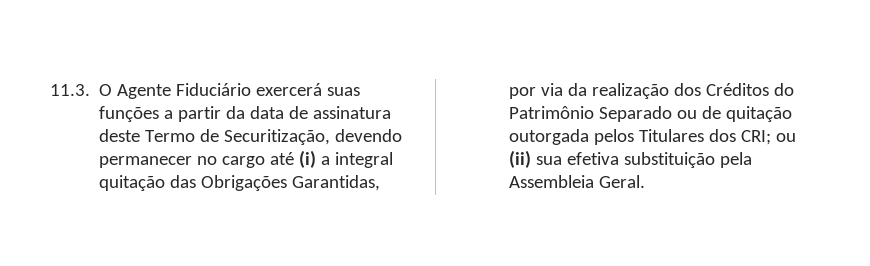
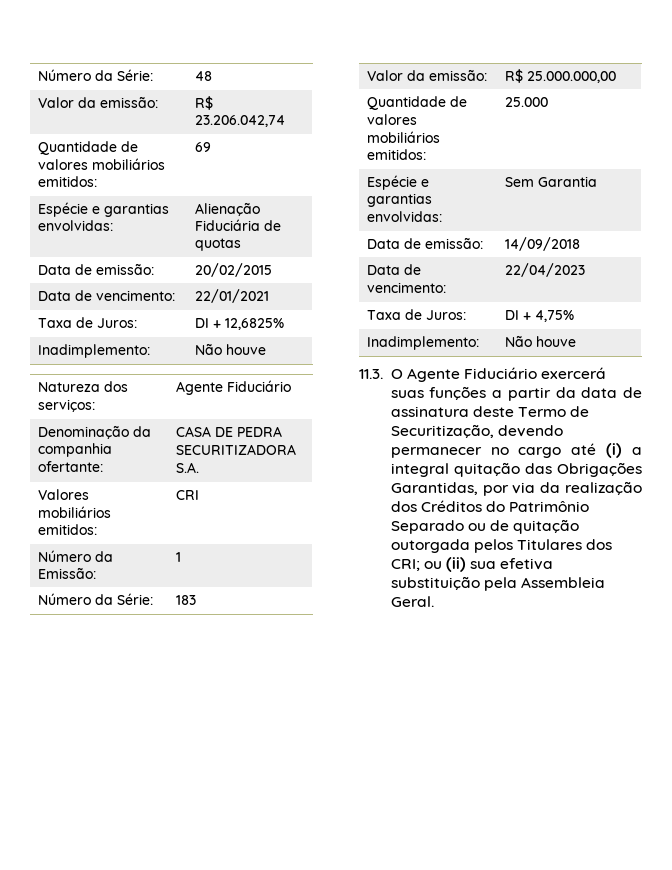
(50, 90) none -> [37,69,153,81] [194,71,212,81] [37,96,158,108] [194,96,213,110] [194,115,285,127] [37,141,138,155] [37,158,165,170] [37,176,97,187] [194,142,211,152] [37,202,169,217] [37,220,113,231] [194,202,260,216] [194,219,281,231] [194,238,241,251] [37,263,154,275] [194,263,272,277] [37,290,175,301] [194,289,269,303] [37,317,137,328] [194,318,284,330] [37,344,150,358] [194,343,266,355] [37,381,128,392] [37,399,95,412] [175,380,291,395] [37,425,151,439] [37,443,112,457] [37,461,103,472] [175,426,282,437] [175,444,296,455] [175,462,199,473] [37,489,89,500] [37,506,111,518] [37,524,97,535] [175,490,199,500] [37,550,113,562] [37,567,96,579] [175,552,181,562] [37,593,153,605] [175,595,196,605] [366,69,487,81] [504,69,616,83] [366,96,467,110] [366,114,417,125] [366,131,440,143] [366,149,426,160] [504,97,548,107] [366,175,429,190] [366,193,432,207] [366,211,442,222] [504,176,597,187] [366,237,483,249] [504,237,580,251] [366,264,421,275] [366,282,446,293] [504,263,585,277] [366,309,466,320] [504,310,574,322] [366,336,479,350] [504,335,576,347] Número da Série: | 48 // Valor da emissão: | R$ 23.206.042,74 // Quantidade de valores mobiliários emitidos: | 69 // Espécie e garantias envolvidas: | Alienação Fiduciária de quotas // Data de emissão: | 20/02/2015 // Data de vencimento: | 22/01/2021 // Taxa de Juros: | DI + 12,6825% // Inadimplemento: | Não houve // Natureza dos serviços: | Agente Fiduciário // Denominação da companhia ofertante: | CASA DE PEDRA SECURITIZADORA S.A. // Valores mobiliários emitidos: | CRI // Número da Emissão: | 1 // Número da Série: | 183 // Valor da emissão: | R$ 25.000.000,00 // Quantidade de valores mobiliários emitidos: | 25.000 // Espécie e garantias envolvidas: | Sem Garantia // Data de emissão: | 14/09/2018 // Data de vencimento: | 22/04/2023 // Taxa de Juros: | DI + 4,75% // Inadimplemento: | Não houve //

